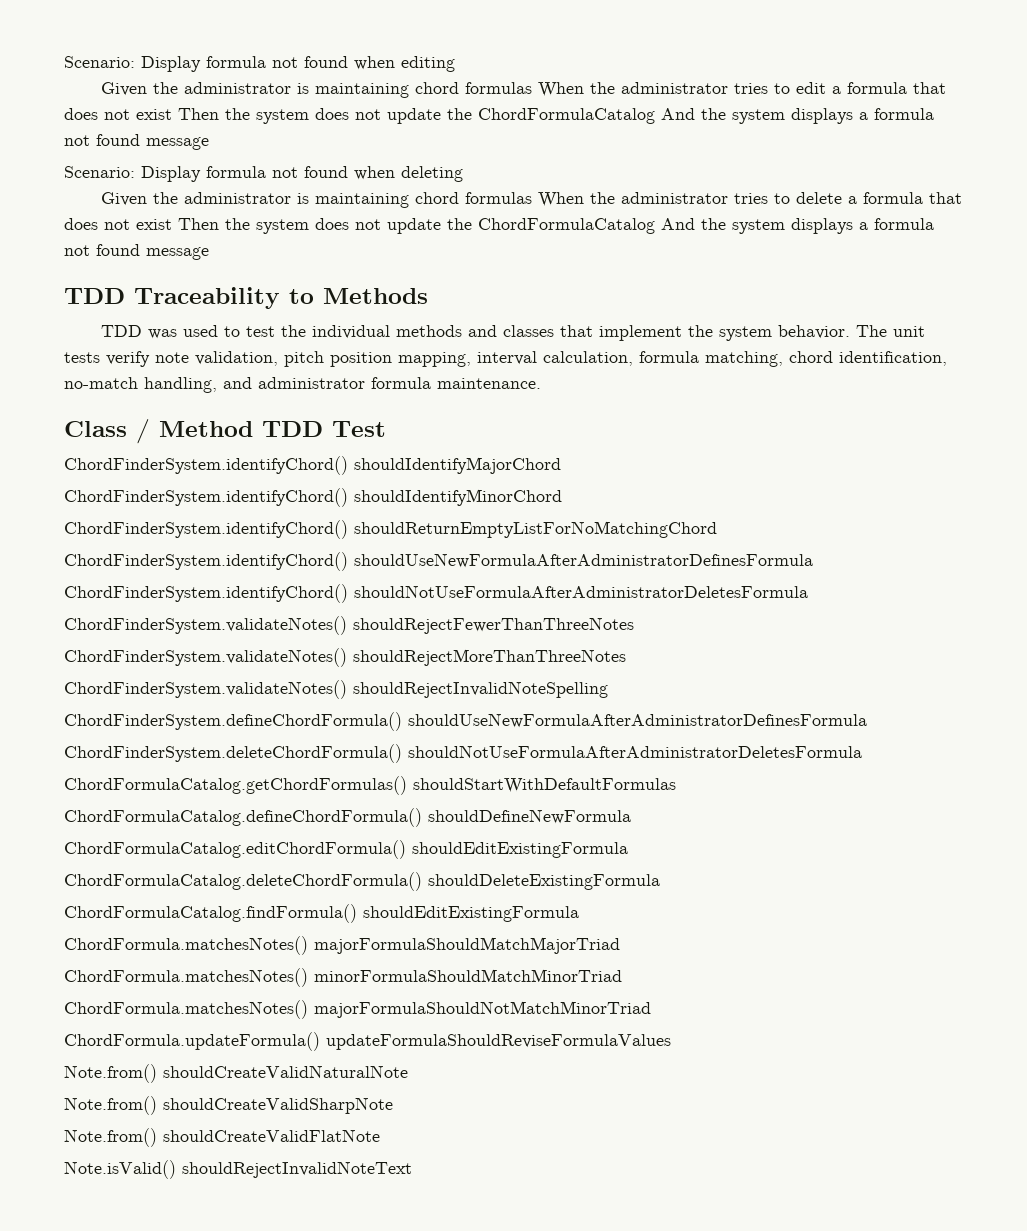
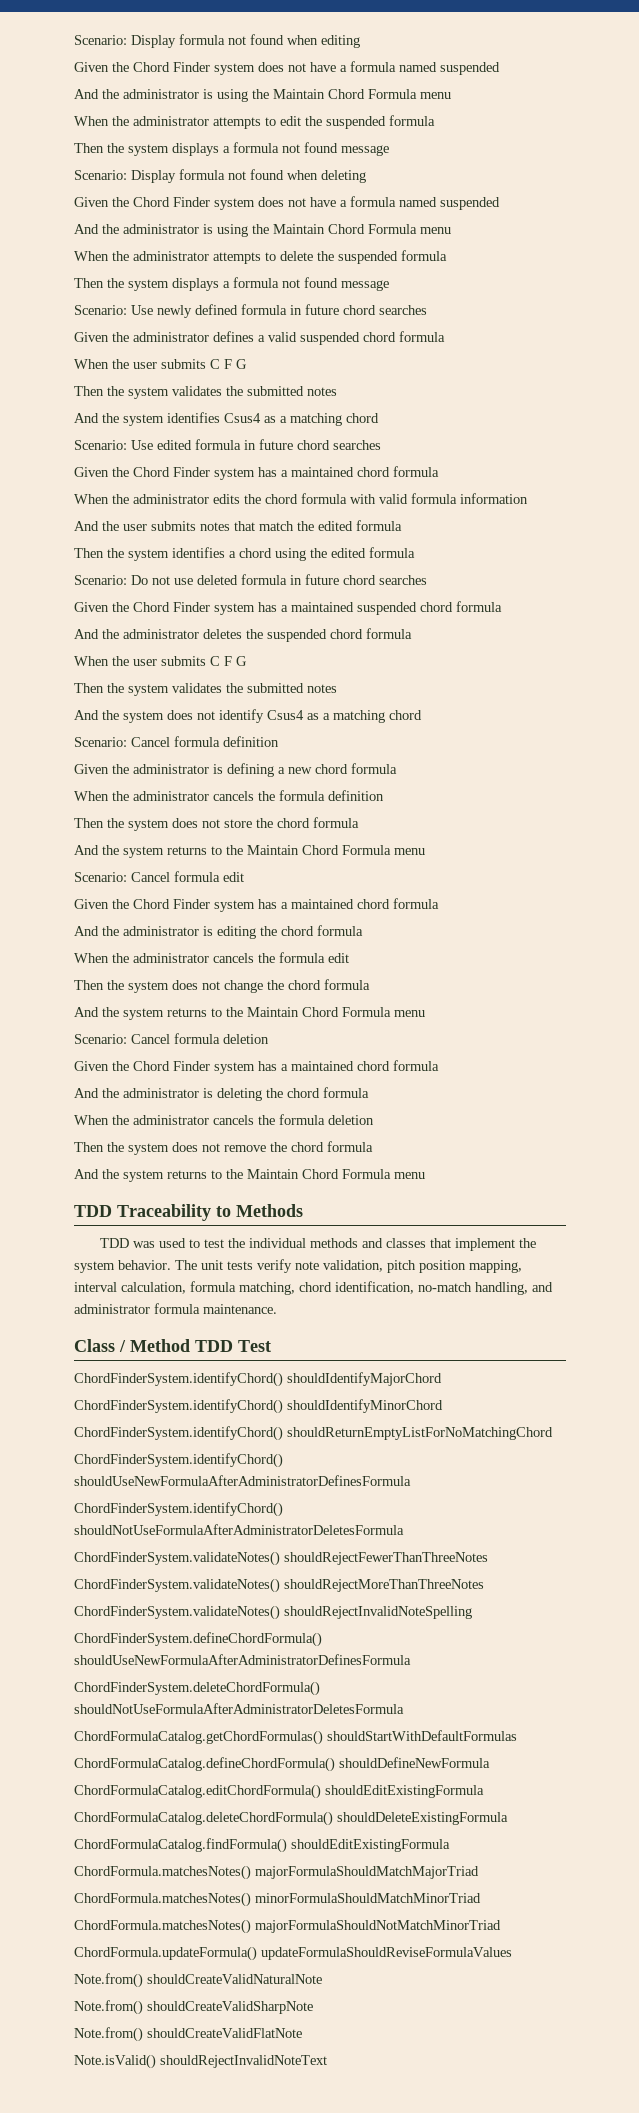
[183,82,768,98] administrator is maintaining chord formulas When the administrator tries -> [133,61,500,75] [74,89,451,102] [74,116,261,129] Chord Finder system does not have a formula named suspended // And the administrator is using the Maintain Chord Formula menu // When the administrator attempts
[831,82,946,94] [64,108,695,124] a formula that does not exist Then the system does not update the ChordFormulaCatalog And -> [305,115,435,129] [74,143,104,153] the suspended formula // Then
[183,192,768,208] administrator is maintaining chord formulas When the administrator tries -> [133,196,500,210] [74,224,451,237] [74,251,261,264] Chord Finder system does not have a formula named suspended // And the administrator is using the Maintain Chord Formula menu // When the administrator attempts
[847,192,962,204] [64,218,934,234] [64,244,209,260] a formula that does not exist Then the system does not update the ChordFormulaCatalog And the system displays a formula not found message -> [317,250,447,264] [74,277,389,291] [74,304,427,318] [74,331,445,345] [74,359,247,369] [74,386,337,399] [74,412,379,426] [74,439,381,450] [74,466,439,480] [74,493,528,504] [74,520,402,531] [74,547,415,561] [74,574,427,585] [74,601,502,615] [74,628,412,642] [74,656,247,666] [74,683,337,696] [74,709,422,723] [74,736,279,747] [74,763,397,777] [74,790,384,801] [74,817,359,831] [74,845,425,858] [74,871,244,882] [74,898,439,912] [74,925,363,939] [74,952,349,963] [74,979,370,993] [74,1007,425,1020] [74,1033,269,1044] [74,1060,439,1074] [74,1087,369,1101] [74,1114,374,1125] [74,1141,373,1155] [74,1169,425,1182] the suspended formula // Then the system displays a formula not found message // Scenario: Use newly defined formula in future chord searches // Given the administrator defines a valid suspended chord formula // When the user submits C F G // Then the system validates the submitted notes // And the system identifies Csus4 as a matching chord // Scenario: Use edited formula in future chord searches // Given the Chord Finder system has a maintained chord formula // When the administrator edits the chord formula with valid formula information // And the user submits notes that match the edited formula // Then the system identifies a chord using the edited formula // Scenario: Do not use deleted formula in future chord searches // Given the Chord Finder system has a maintained suspended chord formula // And the administrator deletes the suspended chord formula // When the user submits C F G // Then the system validates the submitted notes // And the system does not identify Csus4 as a matching chord // Scenario: Cancel formula definition // Given the administrator is defining a new chord formula // When the administrator cancels the formula definition // Then the system does not store the chord formula // And the system returns to the Maintain Chord Formula menu // Scenario: Cancel formula edit // Given the Chord Finder system has a maintained chord formula // And the administrator is editing the chord formula // When the administrator cancels the formula edit // Then the system does not change the chord formula // And the system returns to the Maintain Chord Formula menu // Scenario: Cancel formula deletion // Given the Chord Finder system has a maintained chord formula // And the administrator is deleting the chord formula // When the administrator cancels the formula deletion // Then the system does not remove the chord formula // And the system returns to the Maintain Chord Formula menu

